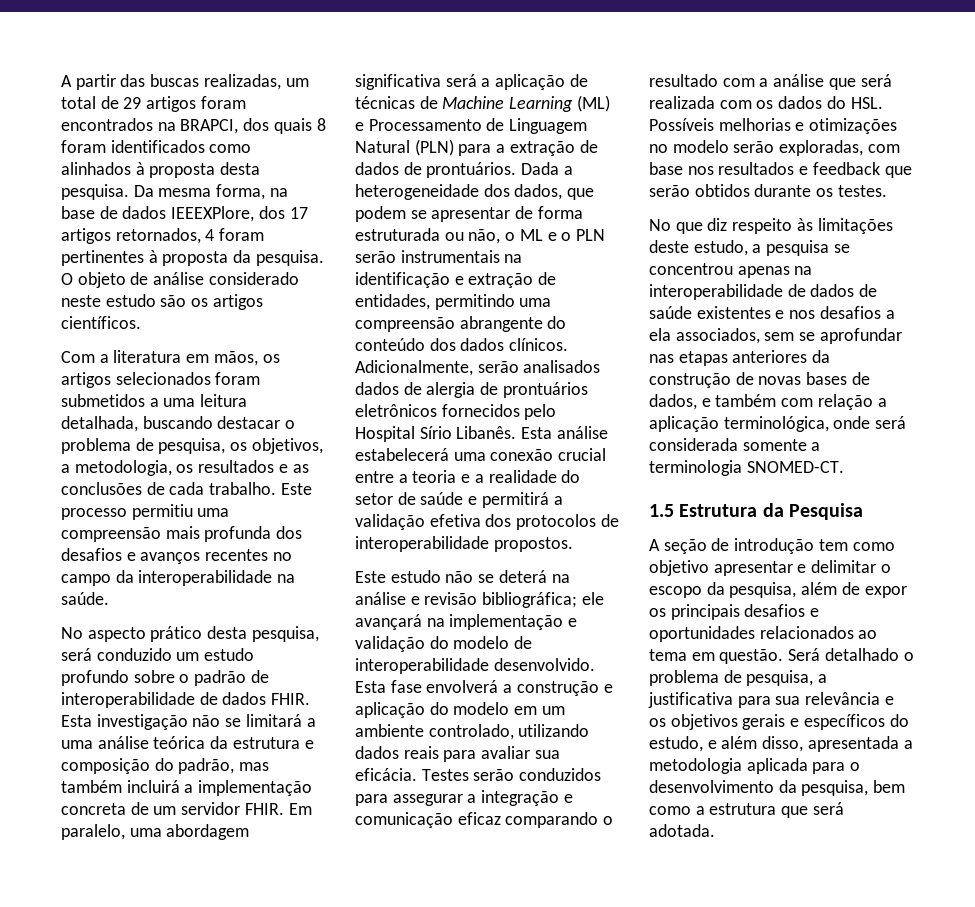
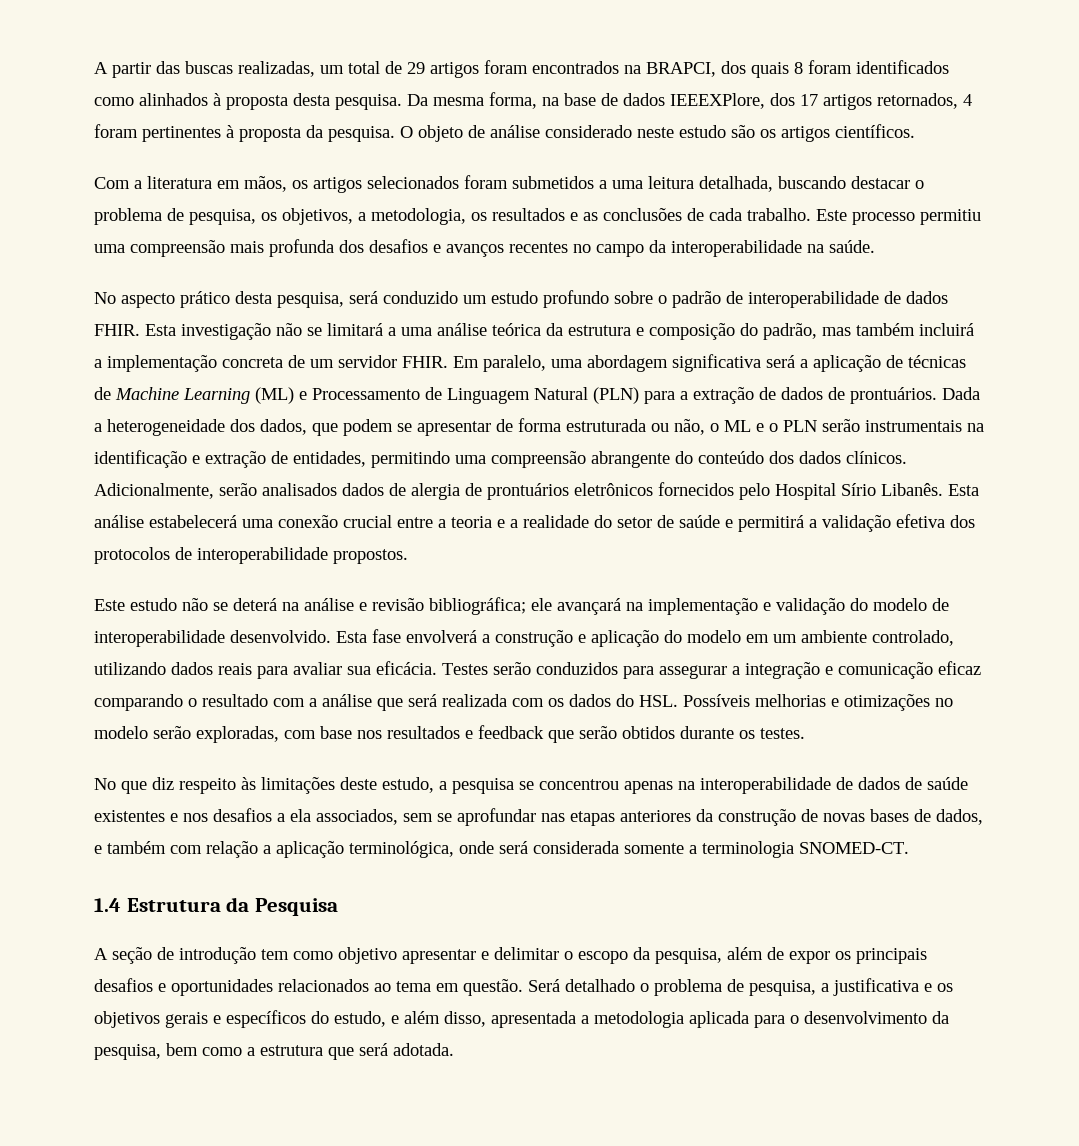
[649,504,674,517] 1.5 -> [94,898,121,912] 1.4
[737,692,881,708] para sua relevância -> (919, 987) none

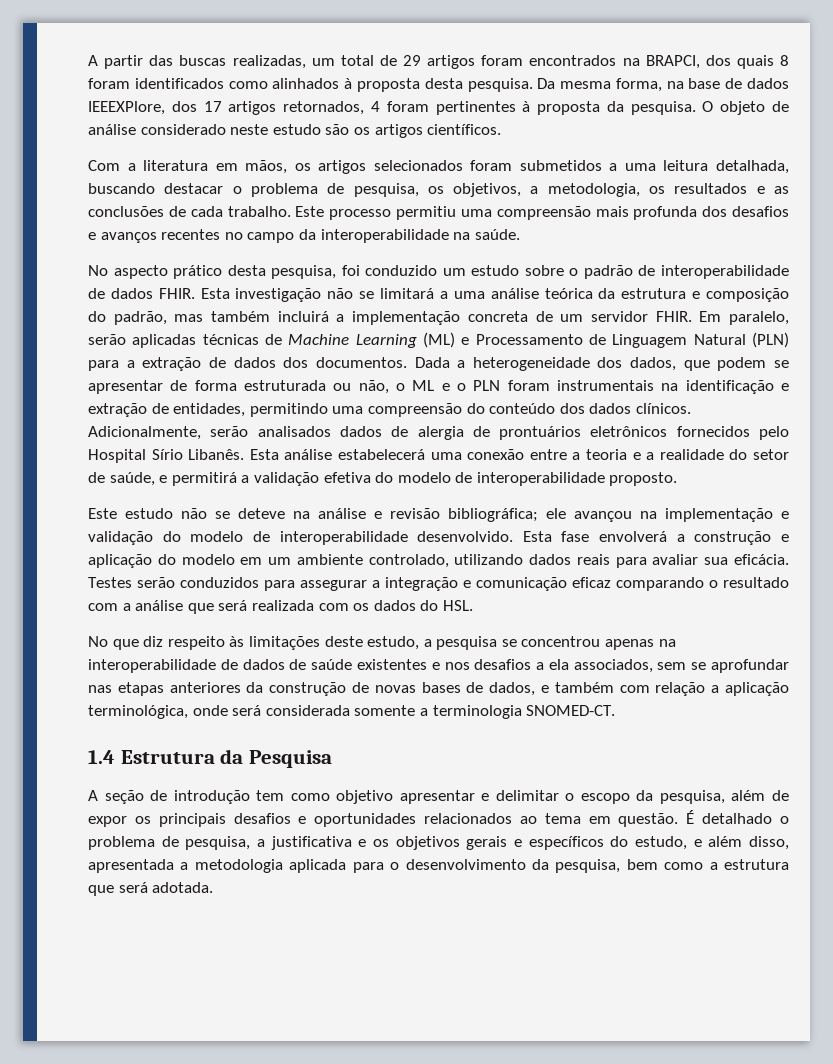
[349,291,378,304] será -> [341,265,360,276] foi
[543,290,609,308] profundo -> (520, 270) none
[551,354,903,372] uma abordagem significativa será a aplicação de -> [88,334,197,348] serão aplicadas
[828,387,937,404] de prontuários. -> [283,357,407,368] dos documentos.
[822,419,860,432] serão -> [507,380,550,391] foram
[591,451,670,468] abrangente -> (462, 410) none
[343,515,392,528] crucial -> (525, 454) none
[679,515,720,528] saúde -> [109,472,155,486] saúde,
[950,515,975,528] [94,547,408,564] dos protocolos de interoperabilidade propostos. -> [375,472,678,486] do modelo de interoperabilidade proposto.
[233,598,277,611] deterá -> [238,508,285,519] deteve
[557,598,621,615] avançará -> [574,511,632,522] avançou
[683,694,953,711] [94,725,805,743] Possíveis melhorias e otimizações no modelo serão exploradas, com base nos resultados e feedback que serão obtidos durante os testes. -> (473, 605) none
[528,979,560,992] Será -> [686,810,695,824] É

